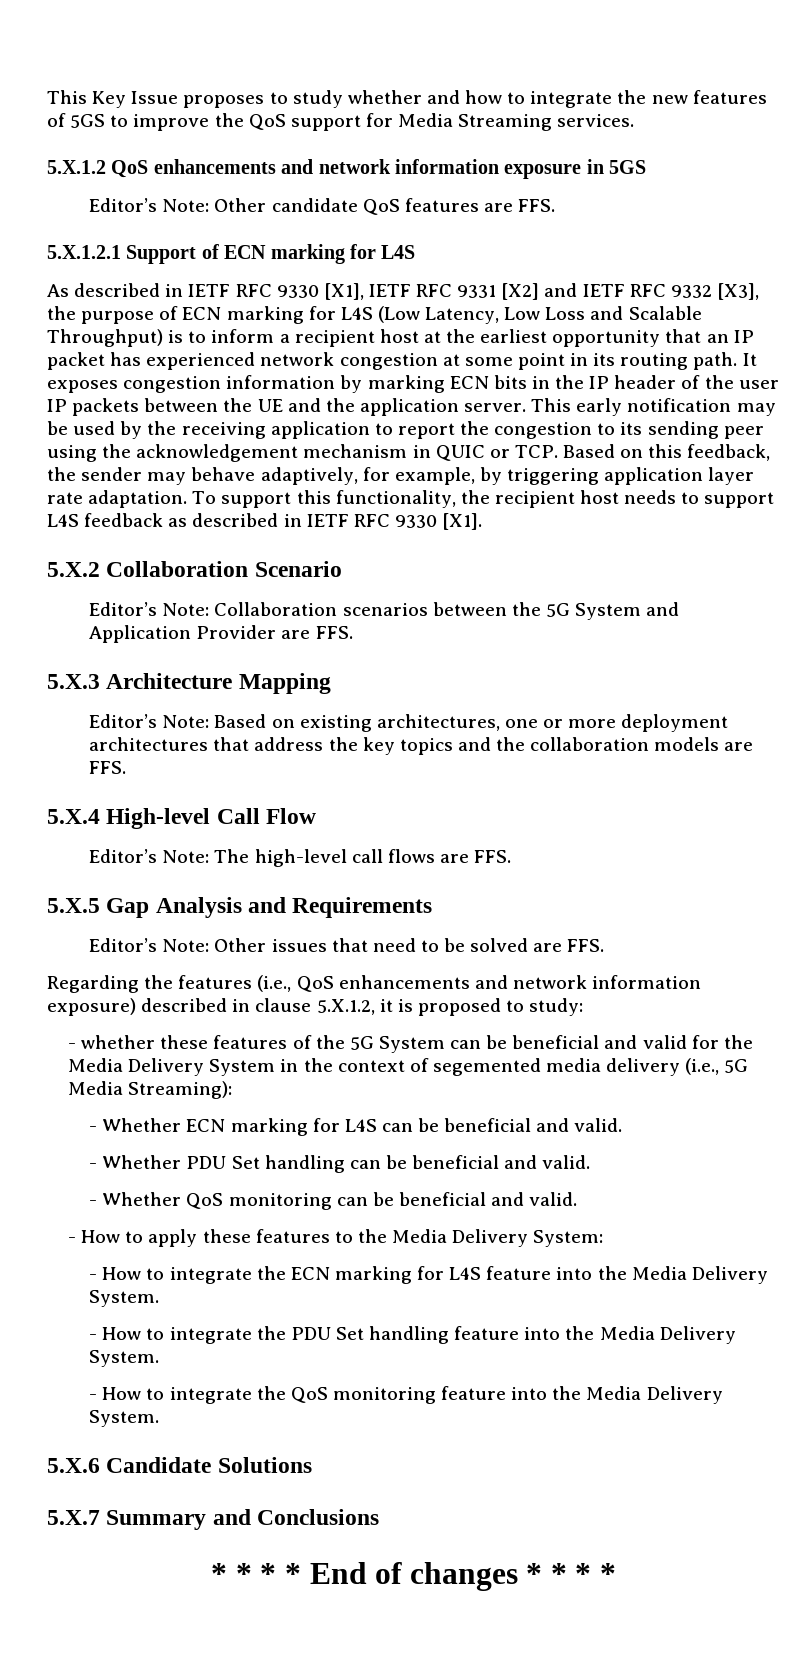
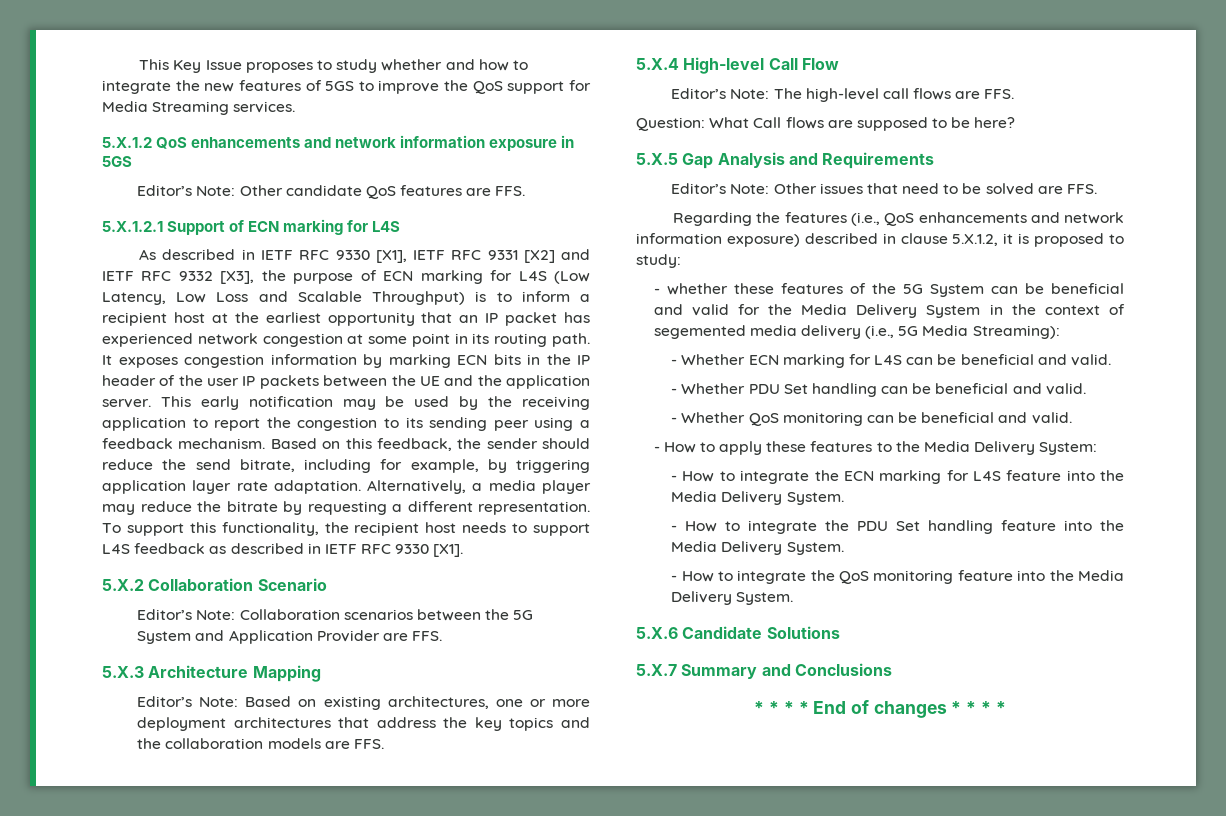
[102,444,558,462] the acknowledgement mechanism in QUIC or TCP. -> [580,420,591,428] [102,438,266,449] a feedback mechanism.
[147,467,358,485] may behave adaptively, -> [542,438,590,449] [102,459,371,473] should reduce the send bitrate, including
(188, 499) none -> [367,480,591,494] [102,501,590,515] Alternatively, a media player may reduce the bitrate by requesting a different representation.
(512, 856) none -> [636,117,1016,131] // Question: What Call flows are supposed to be here?

